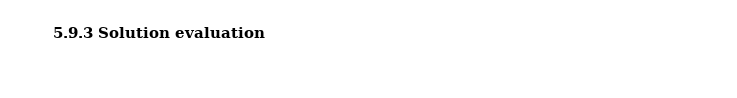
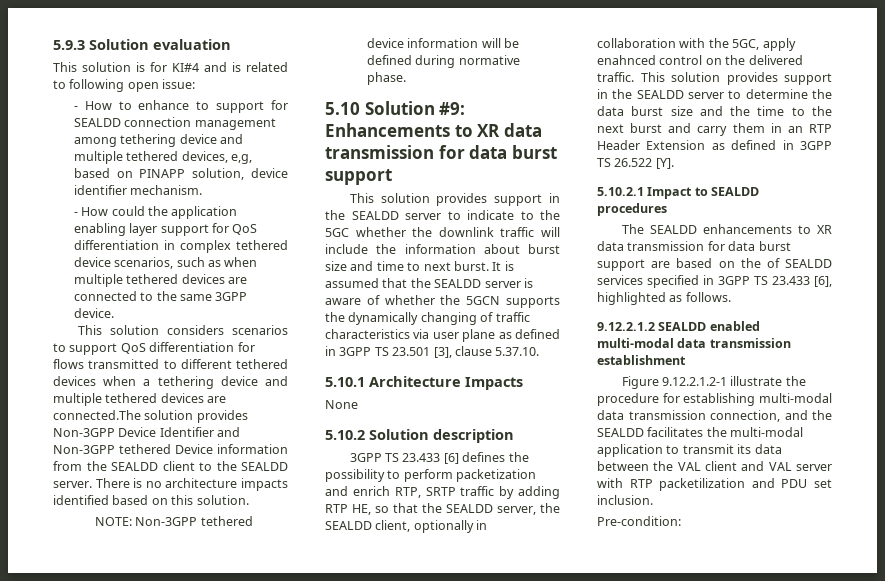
(265, 32) none -> [53,62,288,72] [53,79,196,92] [73,100,288,113] [73,117,276,130] [73,134,244,147] [73,151,253,164] [73,168,288,180] [73,185,203,195] [73,206,238,219] [73,223,258,236] [73,240,288,253] [73,257,258,269] [73,274,248,287] [73,291,248,301] [73,308,114,318] [77,325,288,335] [53,342,255,355] [53,359,288,369] [53,376,288,389] [53,393,227,406] [53,410,248,423] [53,427,241,437] [53,444,288,454] [53,461,288,471] [53,478,288,491] [53,495,249,505] [94,516,253,526] [366,38,519,48] [366,55,520,68] [366,72,406,85] [325,101,466,115] [325,123,542,137] [325,145,557,159] [325,169,392,185] [349,193,560,206] [325,210,560,220] [325,227,560,237] [325,244,560,254] [325,261,514,271] [325,278,533,288] [325,295,560,308] [325,312,530,325] [325,329,560,342] [325,346,540,358] [325,376,523,390] [325,400,358,409] [325,429,514,443] [349,452,529,464] [325,469,537,482] [325,486,560,499] [325,503,560,515] [325,520,488,533] [597,38,796,51] [597,55,803,65] [597,72,832,85] [597,89,832,99] [597,106,832,116] [597,123,832,136] [597,140,832,150] [597,158,674,169] [597,187,760,199] [597,203,667,216] [621,224,832,234] [597,241,791,251] [597,258,832,271] [597,275,832,288] [597,292,731,305] [597,321,760,331] [597,338,791,348] [597,355,686,365] [621,376,806,389] [597,393,832,406] [597,410,832,422] [597,427,804,437] [597,444,782,457] [597,461,832,471] [597,478,832,491] [597,495,653,505] [597,516,681,526] // This solution is for KI#4 and is related to following open issue: // - How to enhance to support for SEALDD connection management among tethering device and multiple tethered devices, e,g, based on PINAPP solution, device identifier mechanism. // - How could the application enabling layer support for QoS differentiation in complex tethered device scenarios, such as when multiple tethered devices are connected to the same 3GPP device. // This solution considers scenarios to support QoS differentiation for flows transmitted to different tethered devices when a tethering device and multiple tethered devices are connected.The solution provides Non-3GPP Device Identifier and Non-3GPP tethered Device information from the SEALDD client to the SEALDD server. There is no architecture impacts identified based on this solution. // NOTE: Non-3GPP tethered device information will be defined during normative phase. // 5.10 Solution #9: Enhancements to XR data transmission for data burst support // This solution provides support in the SEALDD server to indicate to the 5GC whether the downlink traffic will include the information about burst size and time to next burst. It is assumed that the SEALDD server is aware of whether the 5GCN supports the dynamically changing of traffic characteristics via user plane as defined in 3GPP TS 23.501 [3], clause 5.37.10. // 5.10.1 Architecture Impacts // None // 5.10.2 Solution description // 3GPP TS 23.433 [6] defines the possibility to perform packetization and enrich RTP, SRTP traffic by adding RTP HE, so that the SEALDD server, the SEALDD client, optionally in collaboration with the 5GC, apply enahnced control on the delivered traffic. This solution provides support in the SEALDD server to determine the data burst size and the time to the next burst and carry them in an RTP Header Extension as defined in 3GPP TS 26.522 [Y]. // 5.10.2.1 Impact to SEALDD procedures // The SEALDD enhancements to XR data transmission for data burst support are based on the of SEALDD services specified in 3GPP TS 23.433 [6], highlighted as follows. // 9.12.2.1.2 SEALDD enabled multi-modal data transmission establishment // Figure 9.12.2.1.2-1 illustrate the procedure for establishing multi-modal data transmission connection, and the SEALDD facilitates the multi-modal application to transmit its data between the VAL client and VAL server with RTP packetilization and PDU set inclusion. // Pre-condition:

